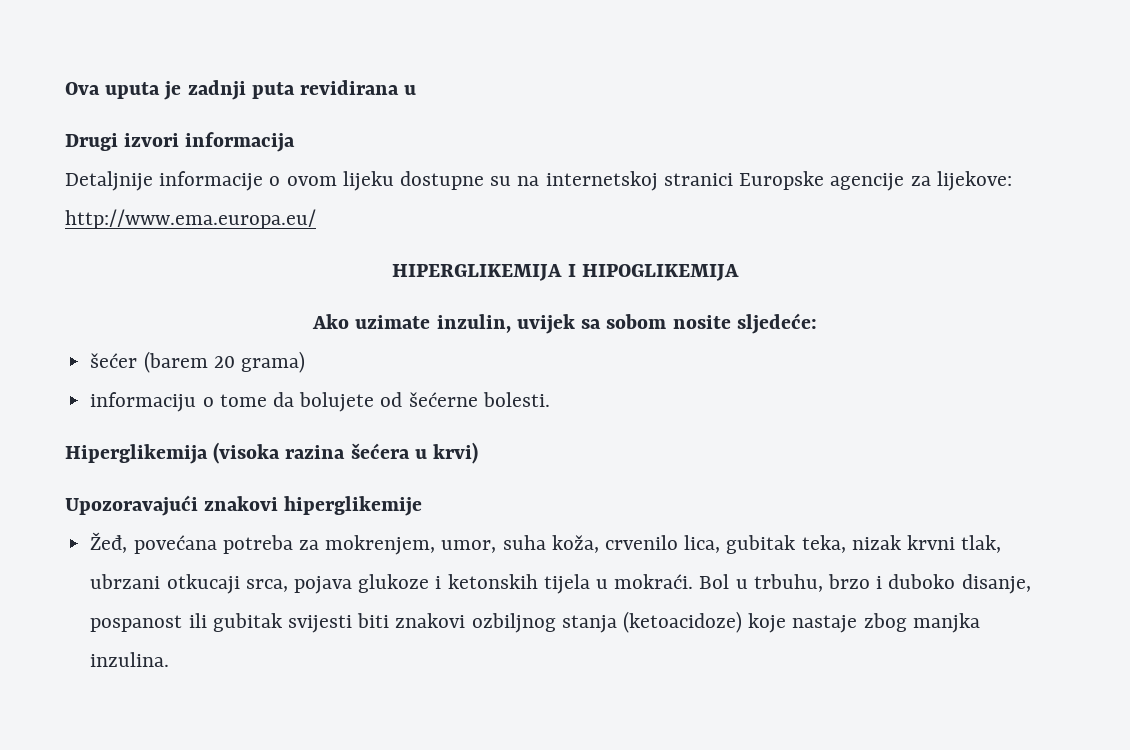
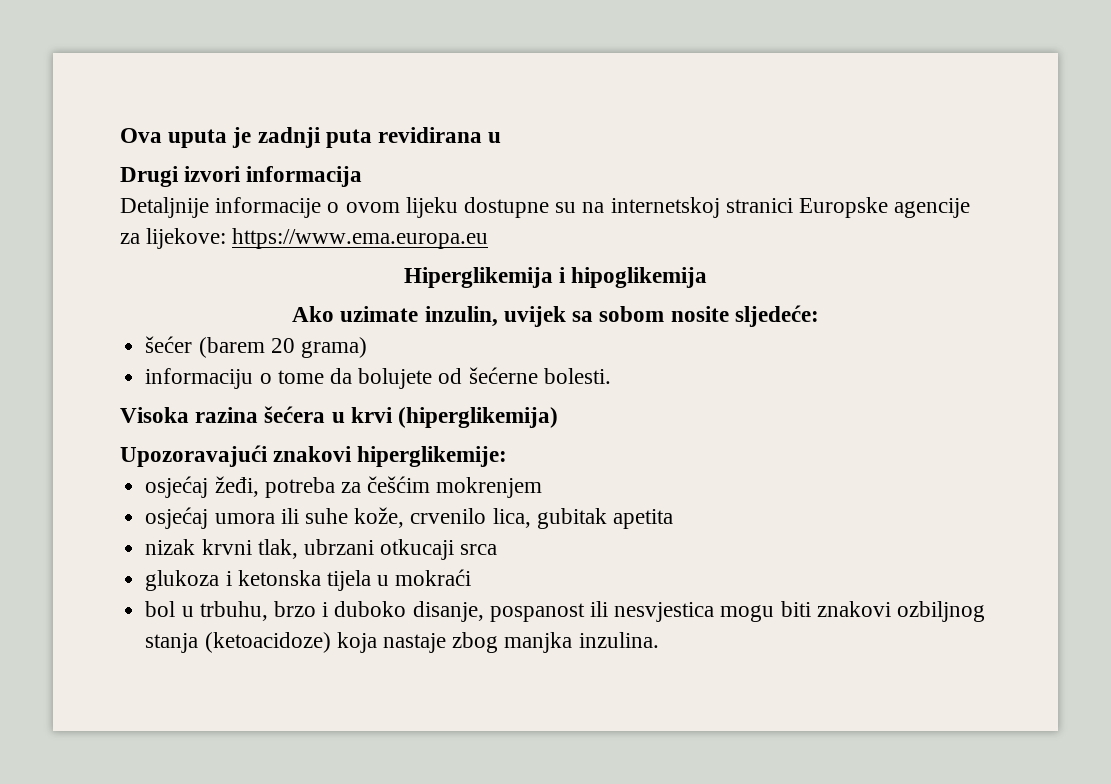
[65,209,316,229] [392,264,739,281] http://www.ema.europa.eu/ // HIPERGLIKEMIJA I HIPOGLIKEMIJA -> [232,228,489,249] [403,267,708,288] https://www.ema.europa.eu // Hiperglikemija i hipoglikemija
[65,442,281,464] Hiperglikemija (visoka -> [120,407,189,423] Visoka
[433,442,479,464] krvi) -> [350,407,559,428] krvi (hiperglikemija)
[284,496,423,516] [90,532,599,555] hiperglikemije // Žeđ, povećana potreba za mokrenjem, umor, suha koža, -> [357,446,508,467] [145,476,543,498] [145,507,405,529] hiperglikemije: // osjećaj žeđi, potreba za češćim mokrenjem // osjećaj umora ili suhe kože,
[801,535,846,553] teka, -> [612,509,673,529] apetita //
[245,574,730,594] srca, pojava glukoze i ketonskih tijela u mokraći. Bol -> [460,544,498,555] [145,569,472,591] [145,601,176,617] srca // glukoza i ketonska tijela u mokraći // bol
[212,613,352,633] gubitak svijesti -> [614,602,775,622] nesvjestica mogu
[748,613,787,633] koje -> [336,632,377,653] koja

